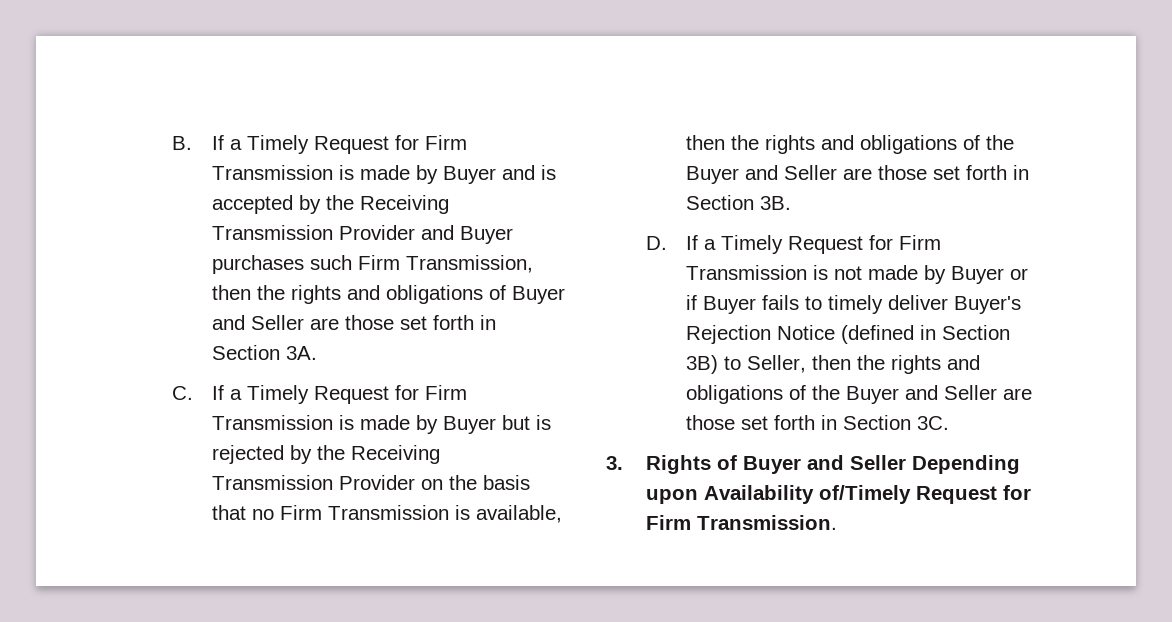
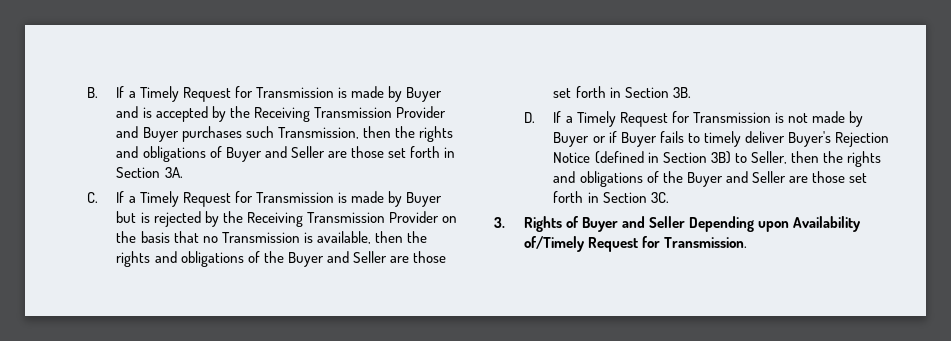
[425,135,468,150] Firm -> (253, 92) none
[358,255,401,270] Firm -> (274, 132) none
[425,385,468,400] Firm -> (253, 197) none
[280,505,323,520] Firm -> (218, 239) none
[899,235,942,250] Firm -> (690, 117) none
[646,515,692,530] Firm -> (660, 242) none

